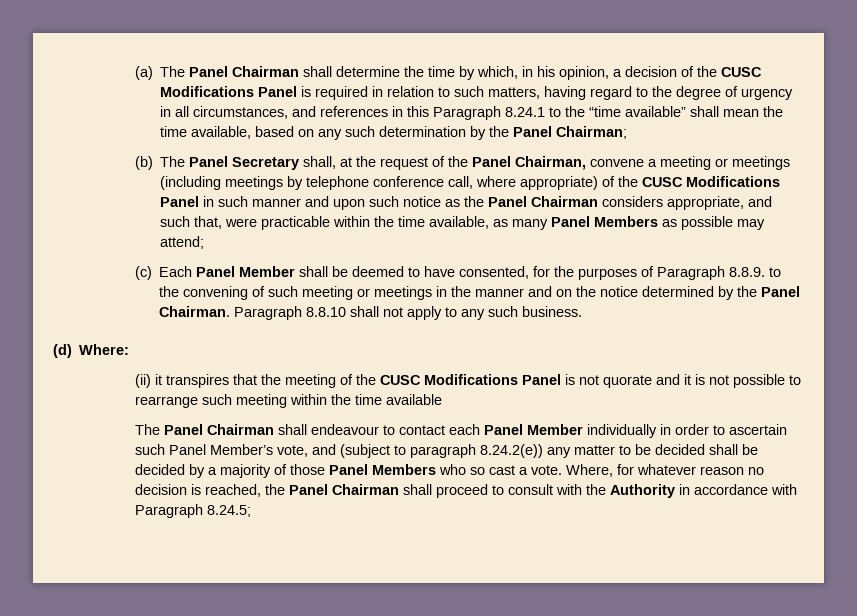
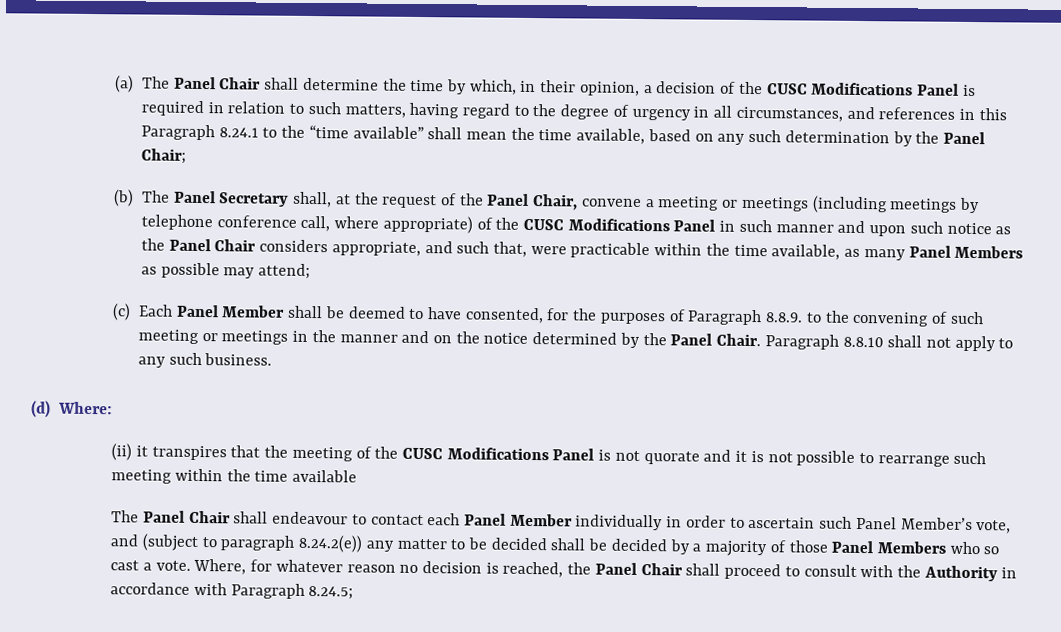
[232,66,300,77] Chairman -> [219,77,262,90] Chair
[537,66,556,77] his -> [540,80,577,93] their
[556,126,628,139] Chairman; -> [140,148,186,164] Chair;
[515,156,587,170] Chairman, -> [532,194,579,211] Chair,
[531,196,599,207] Chairman -> [214,239,257,252] Chair
[159,306,231,317] Chairman. -> [716,333,762,347] Chair.
[206,424,274,435] Chairman -> [188,510,231,524] Chair
[331,484,399,495] Chairman -> [640,563,683,576] Chair

